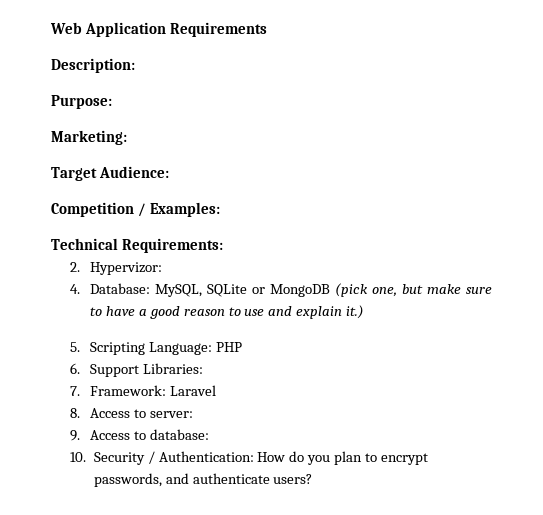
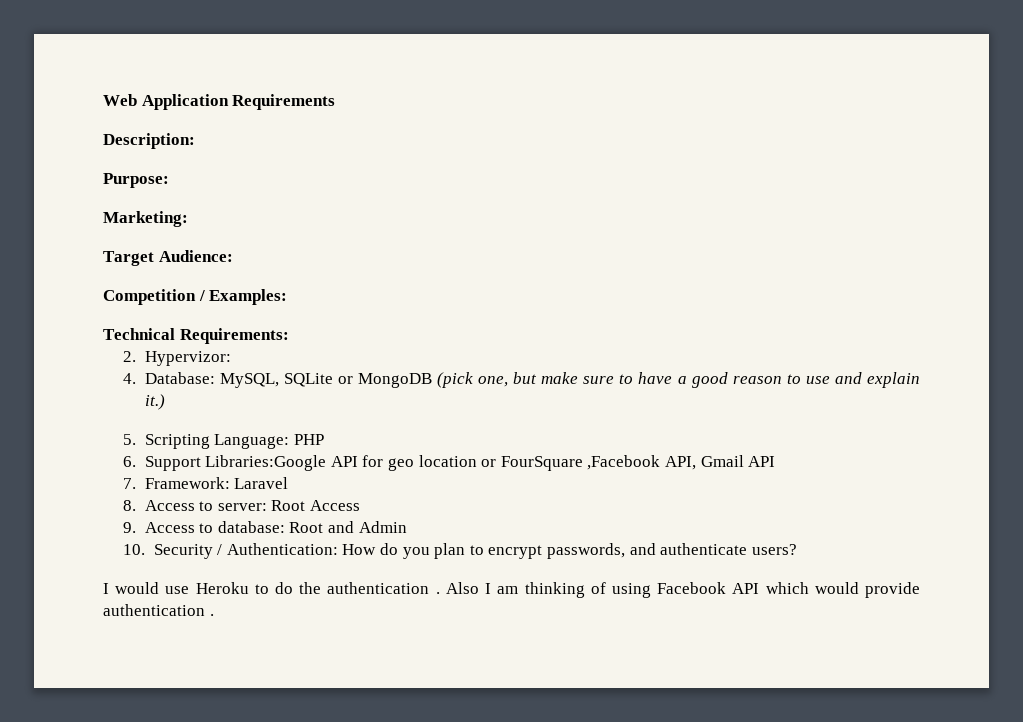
[142,363,203,374] Libraries: -> [205,455,776,471] Libraries:Google API for geo location or FourSquare ,Facebook API, Gmail API
(193, 414) none -> [271,500,361,511] Root Access
(209, 434) none -> [289,521,407,533] Root and Admin
(313, 479) none -> [103,582,921,598] [103,604,214,616] // I would use Heroku to do the authentication . Also I am thinking of using Facebook API which would provide authentication .

